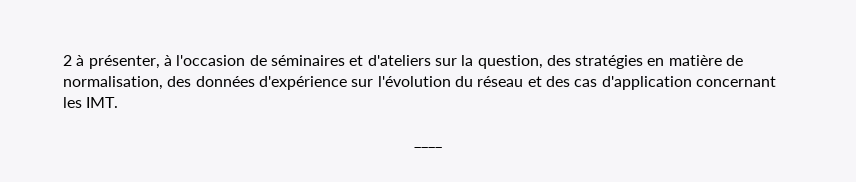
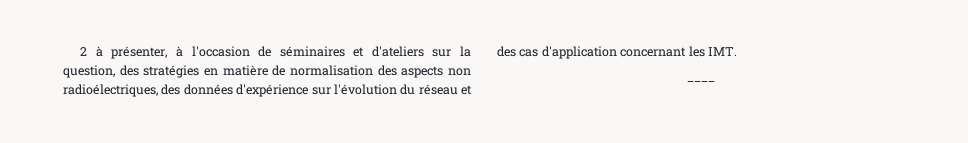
[63,76,163,90] normalisation, -> [289,65,471,78] [63,84,158,97] normalisation des aspects non radioélectriques,

